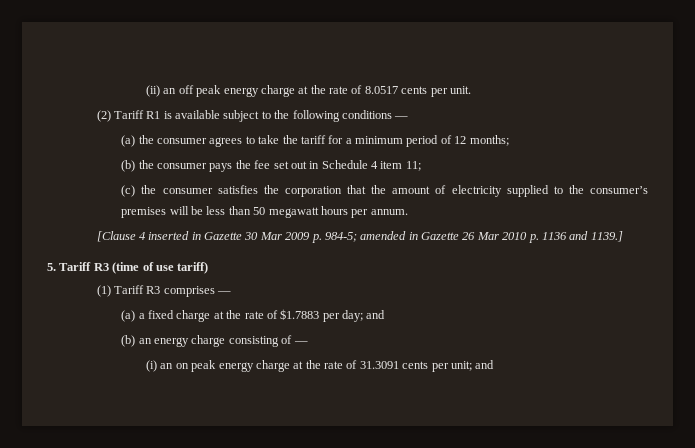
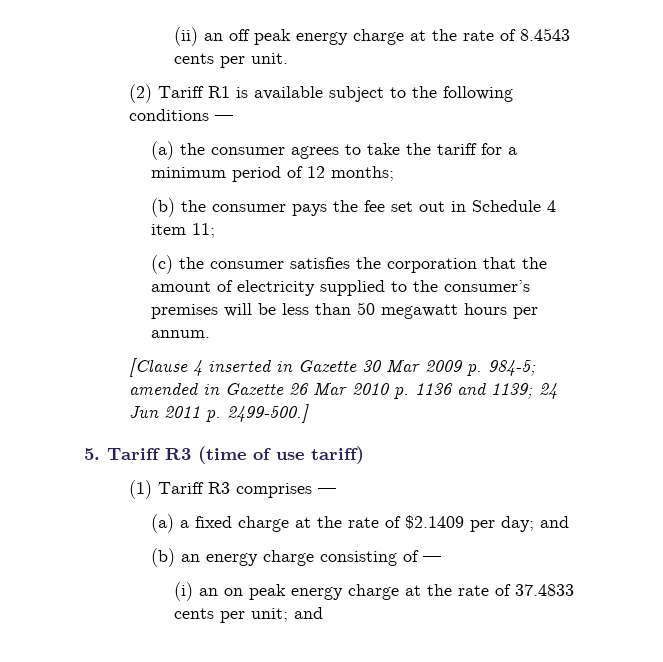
[364,86,398,94] 8.0517 -> [519,28,570,41] 8.4543
[590,231,623,242] 1139.] -> [490,383,557,399] [128,404,309,423] 1139; 24 Jun 2011 p. 2499-500.]
[280,309,320,320] $1.7883 -> [405,515,465,529] $2.1409
[359,361,399,369] 31.3091 -> [514,584,574,596] 37.4833

